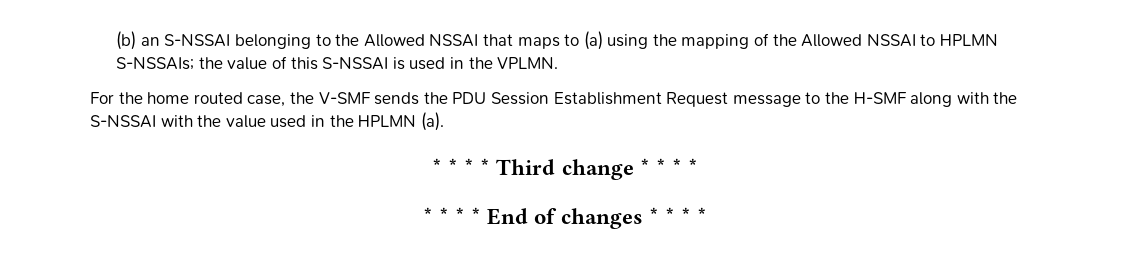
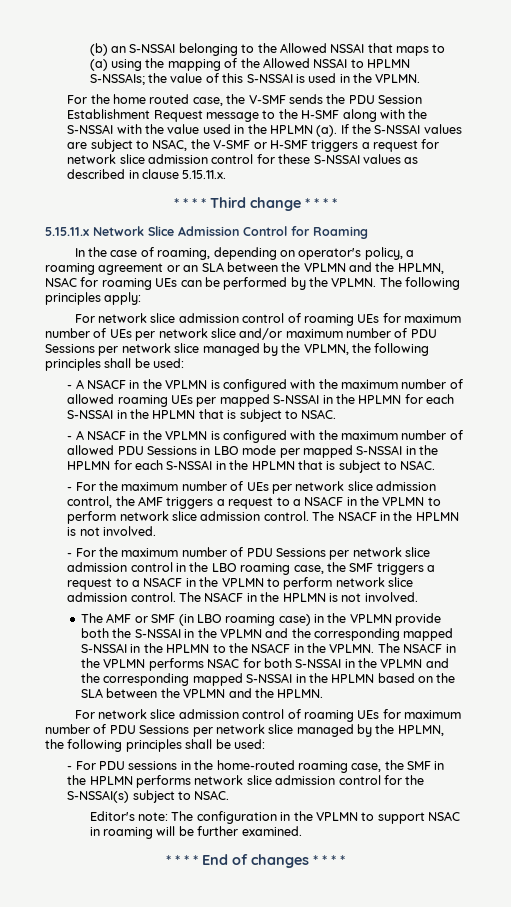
(444, 121) none -> [340,124,462,134] [67,139,440,152] [67,154,419,164] [67,169,227,179] If the S-NSSAI values are subject to NSAC, the V-SMF or H-SMF triggers a request for network slice admission control for these S-NSSAI values as described in clause 5.15.11.x.
(698, 166) none -> [45,226,368,239] [74,247,415,260] [45,262,444,275] [45,277,461,290] [45,292,142,305] [74,313,462,326] [45,328,437,341] [45,343,430,356] [45,358,185,371] [67,379,463,392] [67,394,455,407] [67,409,337,422] [67,430,463,443] [67,445,439,458] [67,460,436,473] [67,481,437,494] [67,496,441,509] [67,511,459,524] [67,526,157,536] [67,547,431,560] [67,562,436,575] [67,577,414,590] [67,592,418,602] [81,613,442,626] [81,628,454,641] [81,643,456,653] [81,658,449,671] [81,673,456,686] [81,688,324,698] [74,709,462,722] [45,724,444,737] [45,739,265,752] [67,760,445,773] [67,775,425,788] [67,790,230,803] [89,811,461,824] [89,826,302,839] // 5.15.11.x Network Slice Admission Control for Roaming // In the case of roaming, depending on operator's policy, a roaming agreement or an SLA between the VPLMN and the HPLMN, NSAC for roaming UEs can be performed by the VPLMN. The following principles apply: // For network slice admission control of roaming UEs for maximum number of UEs per network slice and/or maximum number of PDU Sessions per network slice managed by the VPLMN, the following principles shall be used: // - A NSACF in the VPLMN is configured with the maximum number of allowed roaming UEs per mapped S-NSSAI in the HPLMN for each S-NSSAI in the HPLMN that is subject to NSAC. // - A NSACF in the VPLMN is configured with the maximum number of allowed PDU Sessions in LBO mode per mapped S-NSSAI in the HPLMN for each S-NSSAI in the HPLMN that is subject to NSAC. // - For the maximum number of UEs per network slice admission control, the AMF triggers a request to a NSACF in the VPLMN to perform network slice admission control. The NSACF in the HPLMN is not involved. // - For the maximum number of PDU Sessions per network slice admission control in the LBO roaming case, the SMF triggers a request to a NSACF in the VPLMN to perform network slice admission control. The NSACF in the HPLMN is not involved. // The AMF or SMF (in LBO roaming case) in the VPLMN provide both the S-NSSAI in the VPLMN and the corresponding mapped S-NSSAI in the HPLMN to the NSACF in the VPLMN. The NSACF in the VPLMN performs NSAC for both S-NSSAI in the VPLMN and the corresponding mapped S-NSSAI in the HPLMN based on the SLA between the VPLMN and the HPLMN. // For network slice admission control of roaming UEs for maximum number of PDU Sessions per network slice managed by the HPLMN, the following principles shall be used: // - For PDU sessions in the home-routed roaming case, the SMF in the HPLMN performs network slice admission control for the S-NSSAI(s) subject to NSAC. // Editor's note: The configuration in the VPLMN to support NSAC in roaming will be further examined.

